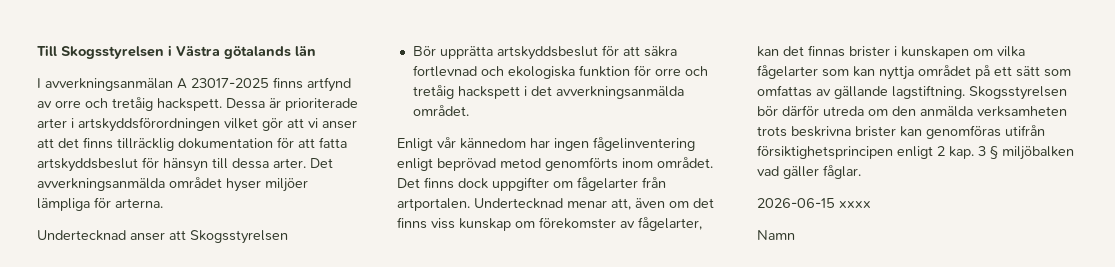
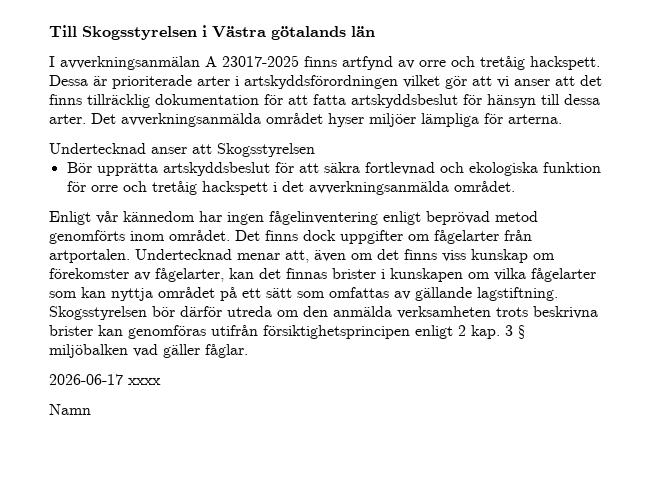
[757,198,835,208] 2026-06-15 -> [49,374,123,385] 2026-06-17

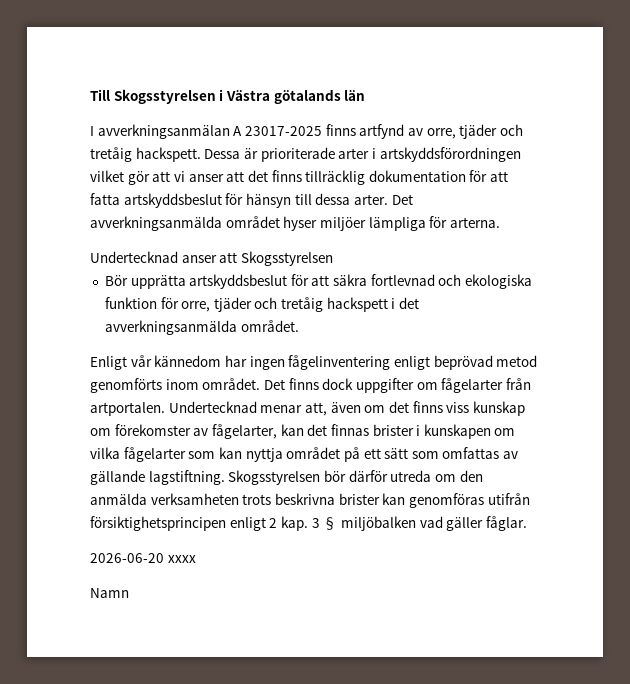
[419,60,446,67] orre -> [426,124,498,139] orre, tjäder
[90,185,118,192] orre -> [181,297,252,312] orre, tjäder
[49,374,123,385] 2026-06-17 -> [90,553,164,563] 2026-06-20

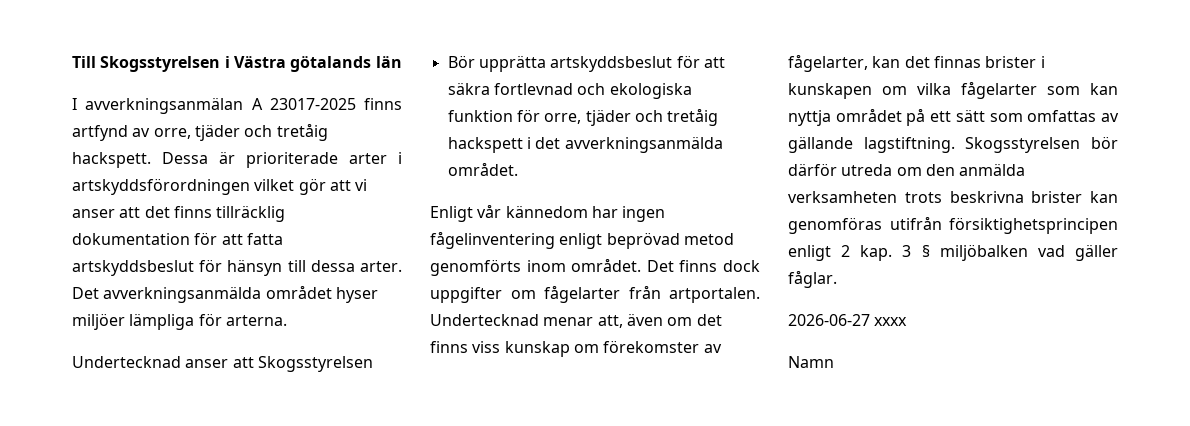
[90,553,164,563] 2026-06-20 -> [788,314,870,326] 2026-06-27

